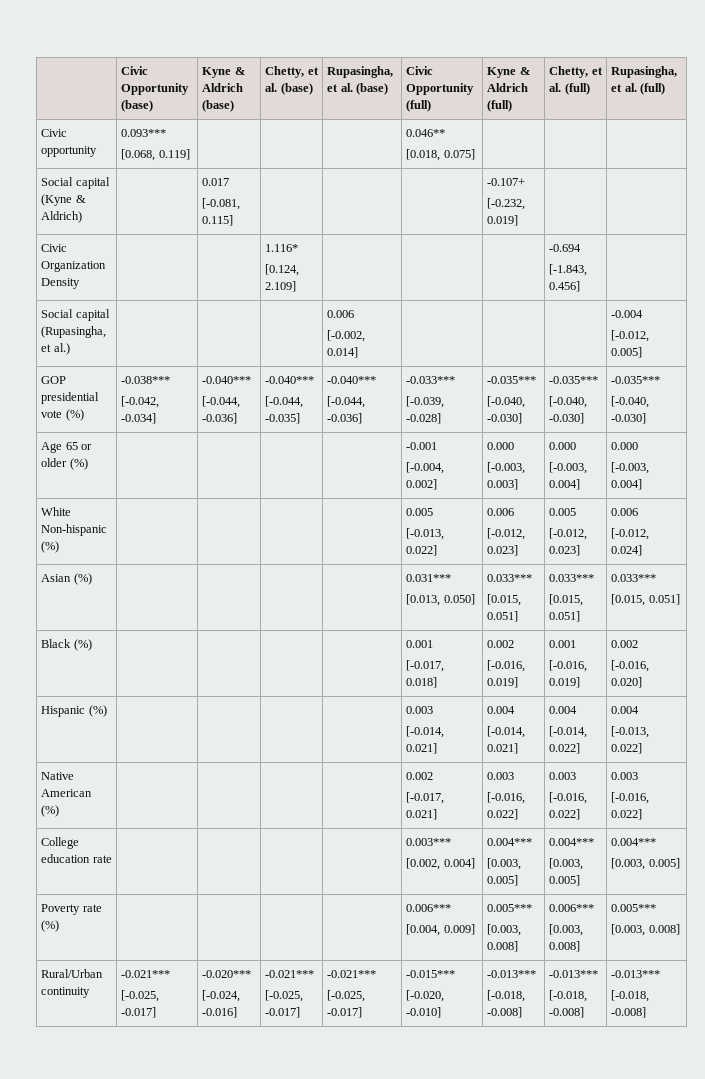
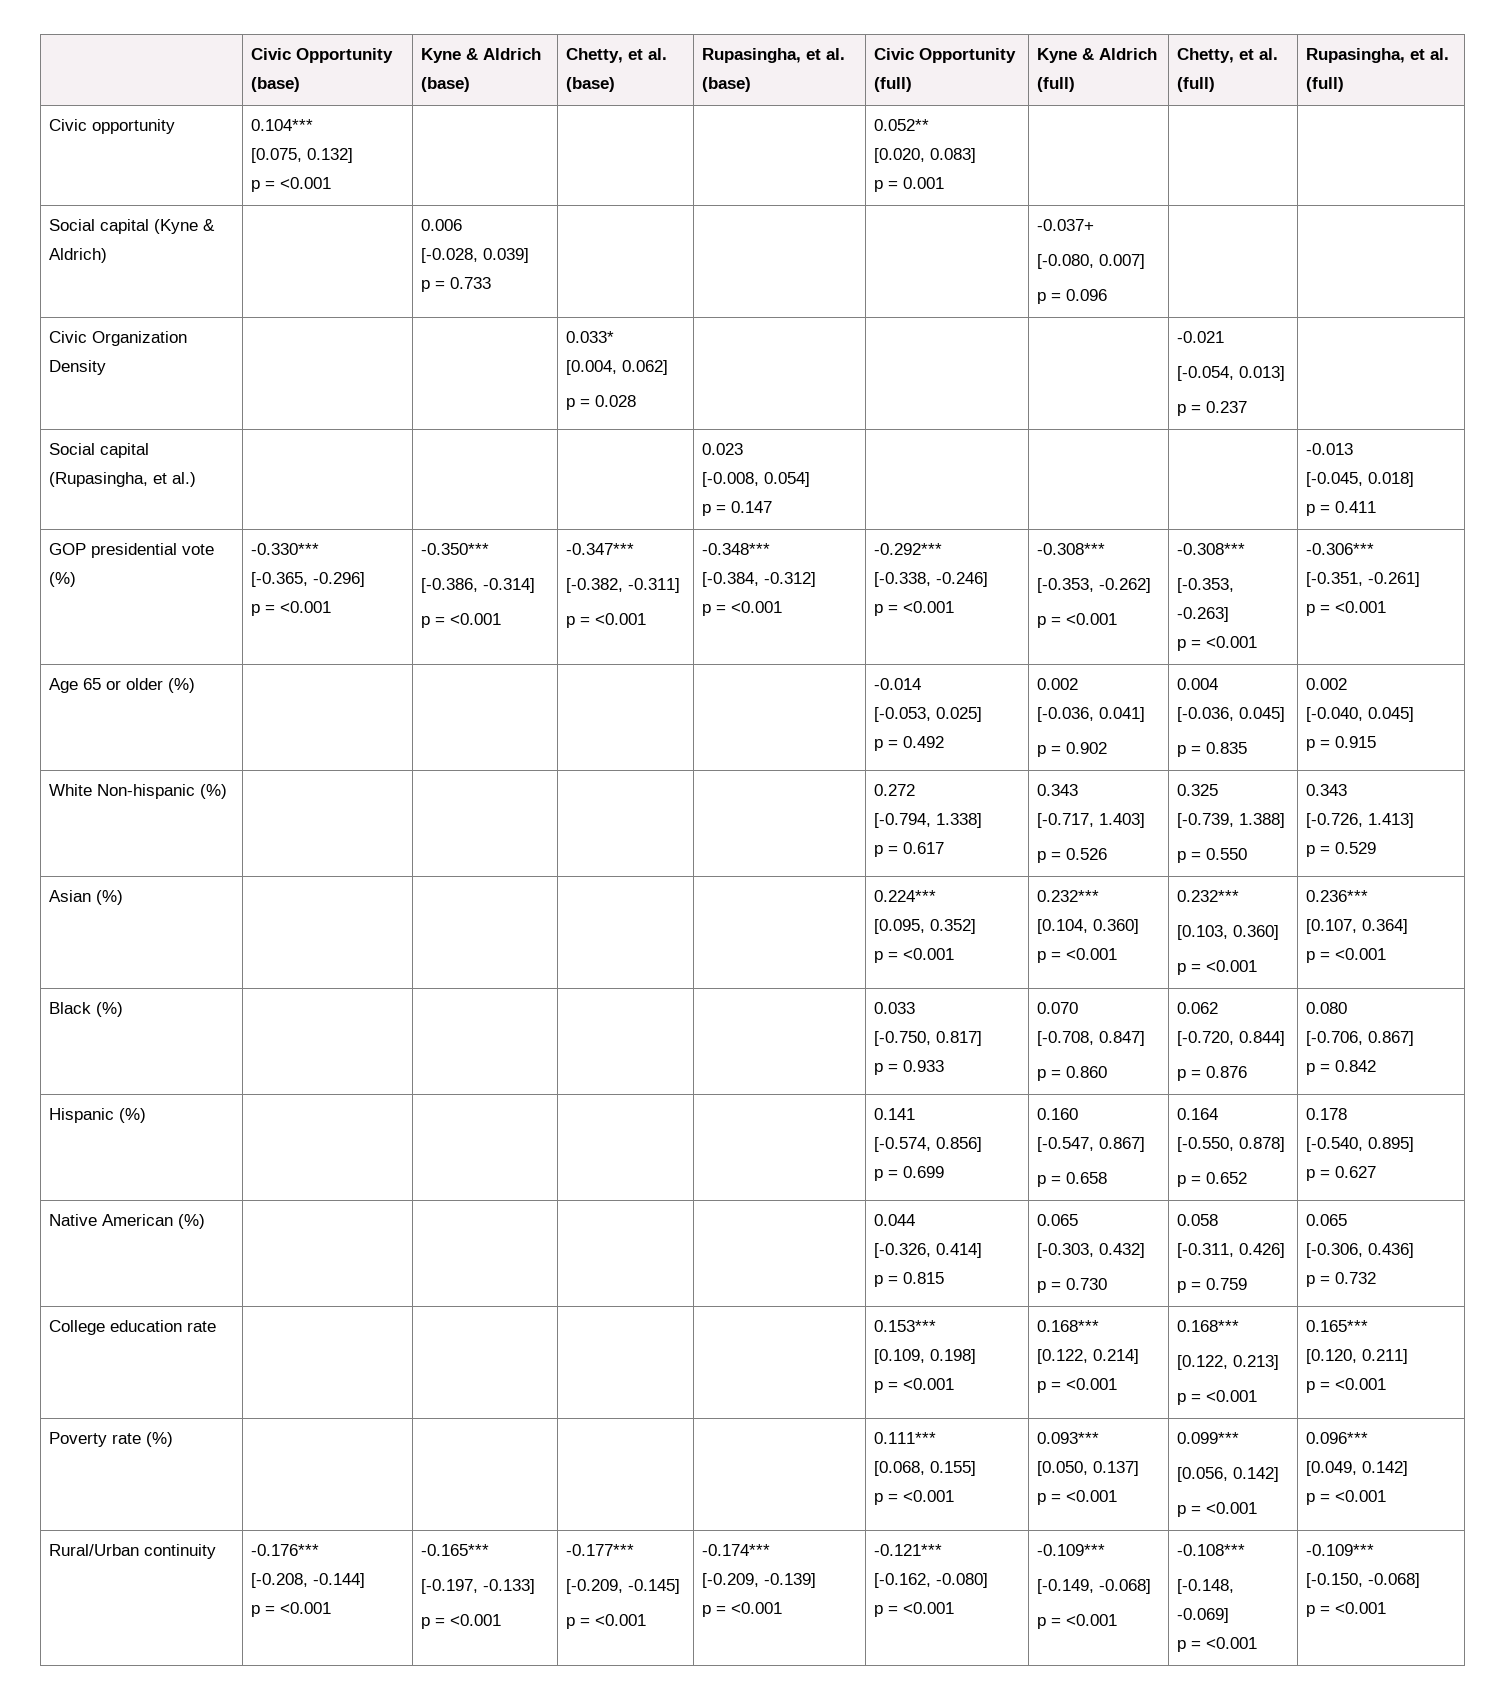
[121,129,167,137] [121,149,190,161] [406,129,446,137] [406,149,475,161] 0.093*** // [0.068, 0.119] | | | | 0.046** // [0.018, 0.075] -> [250,119,313,131] [250,148,353,163] [250,177,331,192] [873,119,929,131] [873,148,976,163] [873,177,944,192] 0.104*** // [0.075, 0.132] // p = <0.001 | | | | 0.052** // [0.020, 0.083] // p = 0.001
[202,178,230,186] [202,198,241,210] [202,215,234,226] [487,178,526,186] [487,198,526,210] [487,215,519,226] [41,244,68,252] [41,261,107,272] [41,278,81,289] [265,244,299,252] [265,264,300,276] [265,281,297,292] [549,244,582,252] [549,264,588,276] [549,281,581,292] 0.017 // [-0.081, 0.115] | | | | -0.107+ // [-0.232, 0.019] | | // Civic Organization Density | | | 1.116* // [0.124, 2.109] | | | | -0.694 // [-1.843, 0.456] -> [420,219,462,231] [420,248,529,263] [420,277,491,292] [1036,219,1094,231] [1036,254,1145,269] [1036,289,1107,304] [48,331,187,346] [48,360,106,375] [565,331,614,343] [565,360,668,375] [565,395,636,410] [1176,331,1224,343] [1176,366,1285,381] [1176,401,1247,416] 0.006 // [-0.028, 0.039] // p = 0.733 | | | | -0.037+ // [-0.080, 0.007] // p = 0.096 | | // Civic Organization Density | | | 0.033* // [0.004, 0.062] // p = 0.028 | | | | -0.021 // [-0.054, 0.013] // p = 0.237
[327,310,355,318] [327,330,366,342] [327,347,359,358] [611,310,644,318] [611,330,650,342] [611,347,643,358] [41,376,67,384] [41,392,100,404] [41,409,84,421] [121,376,171,384] [121,396,160,408] [121,413,157,424] [202,376,252,384] [202,396,241,408] [202,413,238,424] [265,376,315,384] [265,396,304,408] [265,413,301,424] [327,376,377,384] [327,396,366,408] [327,413,363,424] [406,376,456,384] [406,396,445,408] [406,413,442,424] [487,376,537,384] [487,396,526,408] [487,413,523,424] [549,376,599,384] [549,396,588,408] [549,413,585,424] [611,376,661,384] [611,396,650,408] [611,413,647,424] 0.006 // [-0.002, 0.014] | | | | -0.004 // [-0.012, 0.005] // GOP presidential vote (%) | -0.038*** // [-0.042, -0.034] | -0.040*** // [-0.044, -0.036] | -0.040*** // [-0.044, -0.035] | -0.040*** // [-0.044, -0.036] | -0.033*** // [-0.039, -0.028] | -0.035*** // [-0.040, -0.030] | -0.035*** // [-0.040, -0.030] | -0.035*** // [-0.040, -0.030] -> [701,443,743,455] [701,472,810,487] [701,501,772,516] [1305,443,1353,455] [1305,472,1414,487] [1305,501,1376,516] [48,543,214,558] [48,572,76,587] [250,543,319,555] [250,572,365,587] [250,601,331,616] [420,543,489,555] [420,578,535,593] [420,613,501,628] [565,543,634,555] [565,578,680,593] [565,613,646,628] [701,543,770,555] [701,572,816,587] [701,601,782,616] [873,543,942,555] [873,572,988,587] [873,601,954,616] [1036,543,1105,555] [1036,578,1151,593] [1036,613,1117,628] [1176,543,1245,555] [1176,578,1234,593] [1176,607,1229,622] [1176,636,1257,651] [1305,543,1374,555] [1305,572,1420,587] [1305,601,1386,616] 0.023 // [-0.008, 0.054] // p = 0.147 | | | | -0.013 // [-0.045, 0.018] // p = 0.411 // GOP presidential vote (%) | -0.330*** // [-0.365, -0.296] // p = <0.001 | -0.350*** // [-0.386, -0.314] // p = <0.001 | -0.347*** // [-0.382, -0.311] // p = <0.001 | -0.348*** // [-0.384, -0.312] // p = <0.001 | -0.292*** // [-0.338, -0.246] // p = <0.001 | -0.308*** // [-0.353, -0.262] // p = <0.001 | -0.308*** // [-0.353, -0.263] // p = <0.001 | -0.306*** // [-0.351, -0.261] // p = <0.001
[406,442,438,450] [406,462,445,474] [406,479,438,490] [487,442,515,450] [487,462,526,474] [487,479,519,490] [549,442,577,450] [549,462,588,474] [549,479,581,490] [611,442,639,450] [611,462,650,474] [611,479,643,490] [41,507,72,516] [41,524,108,536] [41,541,60,553] [406,508,434,516] [406,528,445,540] [406,545,438,556] [487,508,515,516] [487,528,526,540] [487,545,519,556] [549,508,577,516] [549,528,588,540] [549,545,581,556] [611,508,639,516] [611,528,650,540] [611,545,643,556] [41,573,92,585] [406,574,452,582] [406,594,475,606] [487,574,533,582] [487,594,522,606] [487,611,519,622] [549,574,595,582] [549,594,584,606] [549,611,581,622] [611,574,657,582] [611,594,680,606] [41,639,92,651] [406,640,434,648] [406,660,445,672] [406,677,438,688] [487,640,515,648] [487,660,526,672] [487,677,519,688] [549,640,577,648] [549,660,588,672] [549,677,581,688] [611,640,639,648] [611,660,650,672] [611,677,643,688] [41,705,107,717] [406,706,434,714] [406,726,445,738] [406,743,438,754] [487,706,516,714] [487,726,526,738] [487,743,519,754] [549,706,578,714] [549,726,588,738] [549,743,581,754] [611,706,640,714] [611,726,650,738] [611,743,643,754] [41,772,75,780] [41,789,93,797] [41,805,60,817] [406,772,434,780] [406,792,445,804] [406,809,438,820] [487,772,515,780] [487,792,526,804] [487,809,519,820] [549,772,577,780] [549,792,588,804] [549,809,581,820] [611,772,639,780] [611,792,650,804] [611,809,643,820] [41,837,80,849] [41,854,112,863] [406,838,452,846] [406,858,475,870] [487,838,533,846] [487,858,522,870] [487,875,519,886] [549,838,595,846] [549,858,584,870] [549,875,581,886] [611,838,657,846] [611,858,680,870] [41,904,102,915] [41,920,60,932] [406,904,452,912] [406,924,475,936] [487,904,533,912] [487,924,522,936] [487,941,519,952] [549,904,595,912] [549,924,584,936] [549,941,581,952] [611,904,657,912] [611,924,680,936] [41,969,104,978] [41,987,91,998] [121,970,171,978] [121,990,160,1002] [121,1007,157,1018] [202,970,252,978] [202,990,241,1002] [202,1007,238,1018] [265,970,315,978] [265,990,304,1002] [265,1007,301,1018] [327,970,377,978] [327,990,366,1002] [327,1007,363,1018] [406,970,456,978] [406,990,445,1002] [406,1007,442,1018] [487,970,537,978] [487,990,526,1002] [487,1007,523,1018] [549,970,599,978] [549,990,588,1002] [549,1007,585,1018] [611,970,661,978] [611,990,650,1002] [611,1007,647,1018] -0.001 // [-0.004, 0.002] | 0.000 // [-0.003, 0.003] | 0.000 // [-0.003, 0.004] | 0.000 // [-0.003, 0.004] // White Non-hispanic (%) | | | | | 0.005 // [-0.013, 0.022] | 0.006 // [-0.012, 0.023] | 0.005 // [-0.012, 0.023] | 0.006 // [-0.012, 0.024] // Asian (%) | | | | | 0.031*** // [0.013, 0.050] | 0.033*** // [0.015, 0.051] | 0.033*** // [0.015, 0.051] | 0.033*** // [0.015, 0.051] // Black (%) | | | | | 0.001 // [-0.017, 0.018] | 0.002 // [-0.016, 0.019] | 0.001 // [-0.016, 0.019] | 0.002 // [-0.016, 0.020] // Hispanic (%) | | | | | 0.003 // [-0.014, 0.021] | 0.004 // [-0.014, 0.021] | 0.004 // [-0.014, 0.022] | 0.004 // [-0.013, 0.022] // Native American (%) | | | | | 0.002 // [-0.017, 0.021] | 0.003 // [-0.016, 0.022] | 0.003 // [-0.016, 0.022] | 0.003 // [-0.016, 0.022] // College education rate | | | | | 0.003*** // [0.002, 0.004] | 0.004*** // [0.003, 0.005] | 0.004*** // [0.003, 0.005] | 0.004*** // [0.003, 0.005] // Poverty rate (%) | | | | | 0.006*** // [0.004, 0.009] | 0.005*** // [0.003, 0.008] | 0.006*** // [0.003, 0.008] | 0.005*** // [0.003, 0.008] // Rural/Urban continuity | -0.021*** // [-0.025, -0.017] | -0.020*** // [-0.024, -0.016] | -0.021*** // [-0.025, -0.017] | -0.021*** // [-0.025, -0.017] | -0.015*** // [-0.020, -0.010] | -0.013*** // [-0.018, -0.008] | -0.013*** // [-0.018, -0.008] | -0.013*** // [-0.018, -0.008] -> [873,678,921,690] [873,707,982,722] [873,736,944,751] [1036,678,1078,690] [1036,707,1145,722] [1036,742,1107,757] [1176,678,1218,690] [1176,707,1285,722] [1176,742,1247,757] [1305,678,1347,690] [1305,707,1414,722] [1305,736,1376,751] [48,784,227,799] [873,784,915,796] [873,813,982,828] [873,842,944,857] [1036,784,1078,796] [1036,813,1145,828] [1036,848,1107,863] [1176,784,1218,796] [1176,813,1285,828] [1176,848,1247,863] [1305,784,1347,796] [1305,813,1414,828] [1305,842,1376,857] [48,890,123,905] [873,890,936,902] [873,919,976,934] [873,948,954,963] [1036,890,1099,902] [1036,919,1139,934] [1036,948,1117,963] [1176,890,1239,902] [1176,925,1279,940] [1176,960,1257,975] [1305,890,1368,902] [1305,919,1408,934] [1305,948,1386,963] [48,1002,123,1017] [873,1002,915,1014] [873,1031,982,1046] [873,1060,944,1075] [1036,1002,1078,1014] [1036,1031,1145,1046] [1036,1066,1107,1081] [1176,1002,1218,1014] [1176,1031,1285,1046] [1176,1066,1247,1081] [1305,1002,1347,1014] [1305,1031,1414,1046] [1305,1060,1376,1075] [48,1108,146,1123] [873,1108,915,1120] [873,1137,982,1152] [873,1166,944,1181] [1036,1108,1078,1120] [1036,1137,1145,1152] [1036,1172,1107,1187] [1176,1108,1218,1120] [1176,1137,1285,1152] [1176,1172,1247,1187] [1305,1108,1347,1120] [1305,1137,1414,1152] [1305,1166,1376,1181] [48,1214,205,1229] [873,1214,915,1226] [873,1243,982,1258] [873,1272,944,1287] [1036,1214,1078,1226] [1036,1243,1145,1258] [1036,1278,1107,1293] [1176,1214,1218,1226] [1176,1243,1285,1258] [1176,1278,1247,1293] [1305,1214,1347,1226] [1305,1243,1414,1258] [1305,1272,1376,1287] [48,1320,216,1335] [873,1320,936,1332] [873,1349,976,1364] [873,1378,954,1393] [1036,1320,1099,1332] [1036,1349,1139,1364] [1036,1378,1117,1393] [1176,1320,1239,1332] [1176,1355,1279,1370] [1176,1390,1257,1405] [1305,1320,1368,1332] [1305,1349,1408,1364] [1305,1378,1386,1393] [48,1432,173,1447] [873,1432,936,1444] [873,1461,976,1476] [873,1490,954,1505] [1036,1432,1099,1444] [1036,1461,1139,1476] [1036,1490,1117,1505] [1176,1432,1239,1444] [1176,1467,1279,1482] [1176,1502,1257,1517] [1305,1432,1368,1444] [1305,1461,1408,1476] [1305,1490,1386,1505] [48,1544,216,1559] [250,1544,319,1556] [250,1573,365,1588] [250,1602,331,1617] [420,1544,489,1556] [420,1579,535,1594] [420,1614,501,1629] [565,1544,634,1556] [565,1579,680,1594] [565,1614,646,1629] [701,1544,770,1556] [701,1573,816,1588] [701,1602,782,1617] [873,1544,942,1556] [873,1573,988,1588] [873,1602,954,1617] [1036,1544,1105,1556] [1036,1579,1151,1594] [1036,1614,1117,1629] [1176,1544,1245,1556] [1176,1579,1234,1594] [1176,1608,1229,1623] [1176,1637,1257,1652] [1305,1544,1374,1556] [1305,1573,1420,1588] [1305,1602,1386,1617] -0.014 // [-0.053, 0.025] // p = 0.492 | 0.002 // [-0.036, 0.041] // p = 0.902 | 0.004 // [-0.036, 0.045] // p = 0.835 | 0.002 // [-0.040, 0.045] // p = 0.915 // White Non-hispanic (%) | | | | | 0.272 // [-0.794, 1.338] // p = 0.617 | 0.343 // [-0.717, 1.403] // p = 0.526 | 0.325 // [-0.739, 1.388] // p = 0.550 | 0.343 // [-0.726, 1.413] // p = 0.529 // Asian (%) | | | | | 0.224*** // [0.095, 0.352] // p = <0.001 | 0.232*** // [0.104, 0.360] // p = <0.001 | 0.232*** // [0.103, 0.360] // p = <0.001 | 0.236*** // [0.107, 0.364] // p = <0.001 // Black (%) | | | | | 0.033 // [-0.750, 0.817] // p = 0.933 | 0.070 // [-0.708, 0.847] // p = 0.860 | 0.062 // [-0.720, 0.844] // p = 0.876 | 0.080 // [-0.706, 0.867] // p = 0.842 // Hispanic (%) | | | | | 0.141 // [-0.574, 0.856] // p = 0.699 | 0.160 // [-0.547, 0.867] // p = 0.658 | 0.164 // [-0.550, 0.878] // p = 0.652 | 0.178 // [-0.540, 0.895] // p = 0.627 // Native American (%) | | | | | 0.044 // [-0.326, 0.414] // p = 0.815 | 0.065 // [-0.303, 0.432] // p = 0.730 | 0.058 // [-0.311, 0.426] // p = 0.759 | 0.065 // [-0.306, 0.436] // p = 0.732 // College education rate | | | | | 0.153*** // [0.109, 0.198] // p = <0.001 | 0.168*** // [0.122, 0.214] // p = <0.001 | 0.168*** // [0.122, 0.213] // p = <0.001 | 0.165*** // [0.120, 0.211] // p = <0.001 // Poverty rate (%) | | | | | 0.111*** // [0.068, 0.155] // p = <0.001 | 0.093*** // [0.050, 0.137] // p = <0.001 | 0.099*** // [0.056, 0.142] // p = <0.001 | 0.096*** // [0.049, 0.142] // p = <0.001 // Rural/Urban continuity | -0.176*** // [-0.208, -0.144] // p = <0.001 | -0.165*** // [-0.197, -0.133] // p = <0.001 | -0.177*** // [-0.209, -0.145] // p = <0.001 | -0.174*** // [-0.209, -0.139] // p = <0.001 | -0.121*** // [-0.162, -0.080] // p = <0.001 | -0.109*** // [-0.149, -0.068] // p = <0.001 | -0.108*** // [-0.148, -0.069] // p = <0.001 | -0.109*** // [-0.150, -0.068] // p = <0.001

